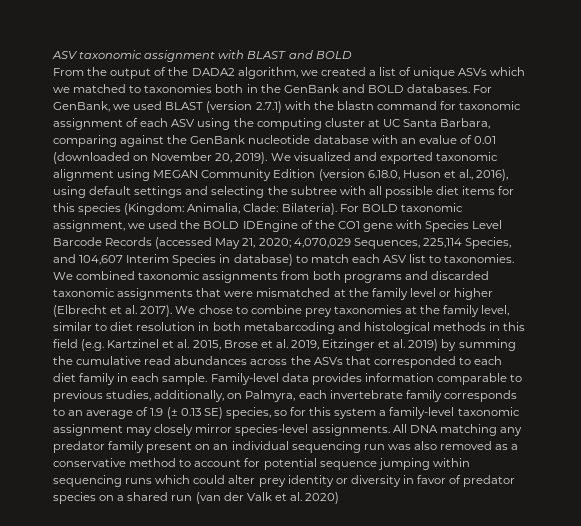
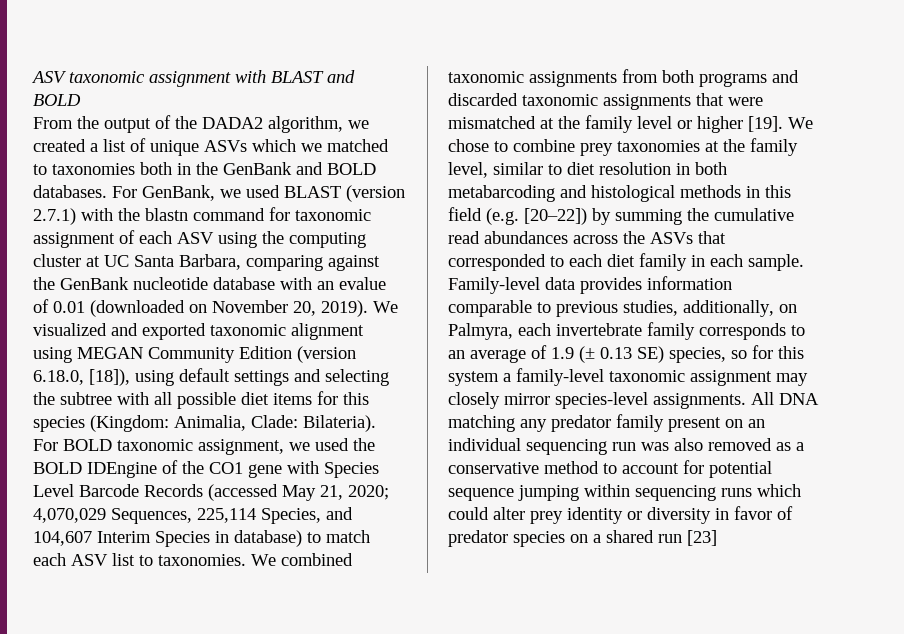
[402,169,509,181] Huson et al., 2016), -> [89,369,130,386] [18]),
[53,305,173,317] (Elbrecht et al. 2017). -> [748,116,783,132] [19].
[107,339,439,351] Kartzinel et al. 2015, Brose et al. 2019, Eitzinger et al. 2019) -> [524,208,587,225] [20–22])
[195,492,340,504] (van der Valk et al. 2020) -> [687,530,717,546] [23]

